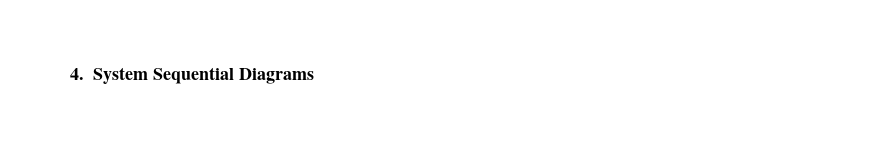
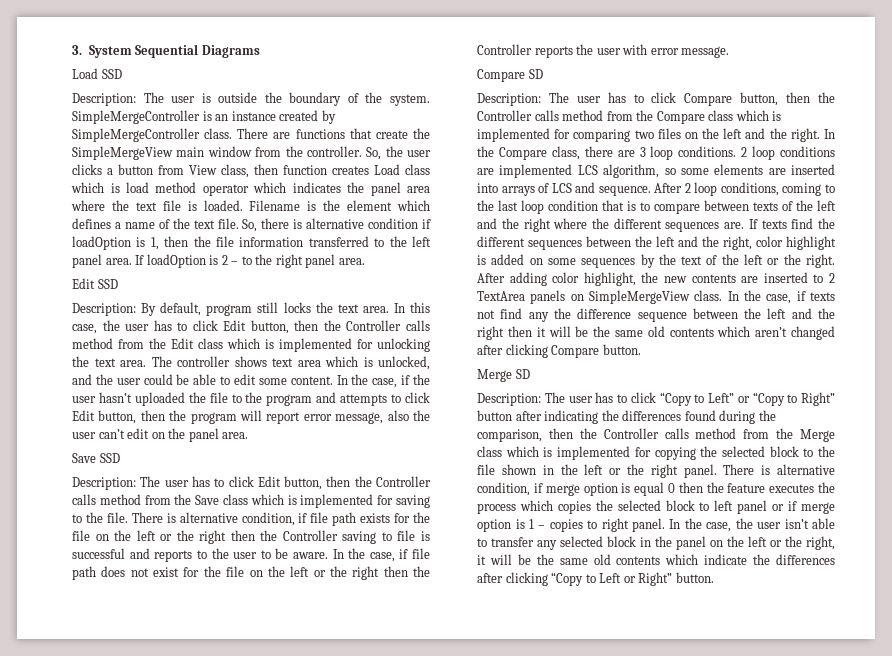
[69,68,84,80] 4. -> [72,45,83,55] 3.
(314, 76) none -> [72,68,122,79] [72,92,430,106] [72,110,336,124] [72,128,430,142] [72,146,432,160] [72,164,431,178] [71,182,431,196] [71,200,430,211] [72,218,431,232] [72,236,431,250] [72,254,365,268] [72,278,118,289] [72,302,430,316] [72,320,431,334] [72,338,430,352] [72,356,431,370] [72,374,430,388] [72,392,430,406] [72,410,430,424] [72,428,249,442] [72,453,120,463] [72,476,431,490] [72,494,430,508] [72,512,430,526] [72,530,431,544] [72,548,430,562] [72,566,430,580] [477,44,730,58] [477,69,543,82] [477,92,835,106] [477,110,782,124] [477,128,835,142] [477,146,835,160] [477,164,835,178] [477,182,835,196] [477,200,836,214] [477,218,835,232] [477,236,836,250] [477,254,836,268] [477,272,835,286] [477,290,835,304] [477,308,835,322] [477,326,835,340] [477,344,641,358] [477,369,530,382] [477,392,835,406] [477,410,776,424] [477,428,836,442] [477,446,835,460] [477,464,835,478] [477,482,835,496] [477,500,835,514] [477,518,835,532] [477,536,836,550] [477,554,835,565] [477,572,714,586] // Load SSD // Description: The user is outside the boundary of the system. SimpleMergeController is an instance created by SimpleMergeController class. There are functions that create the SimpleMergeView main window from the controller. So, the user clicks a button from View class, then function creates Load class which is load method operator which indicates the panel area where the text file is loaded. Filename is the element which defines a name of the text file. So, there is alternative condition if loadOption is 1, then the file information transferred to the left panel area. If loadOption is 2 – to the right panel area. // Edit SSD // Description: By default, program still locks the text area. In this case, the user has to click Edit button, then the Controller calls method from the Edit class which is implemented for unlocking the text area. The controller shows text area which is unlocked, and the user could be able to edit some content. In the case, if the user hasn’t uploaded the file to the program and attempts to click Edit button, then the program will report error message, also the user can’t edit on the panel area. // Save SSD // Description: The user has to click Edit button, then the Controller calls method from the Save class which is implemented for saving to the file. There is alternative condition, if file path exists for the file on the left or the right then the Controller saving to file is successful and reports to the user to be aware. In the case, if file path does not exist for the file on the left or the right then the Controller reports the user with error message. // Compare SD // Description: The user has to click Compare button, then the Controller calls method from the Compare class which is implemented for comparing two files on the left and the right. In the Compare class, there are 3 loop conditions. 2 loop conditions are implemented LCS algorithm, so some elements are inserted into arrays of LCS and sequence. After 2 loop conditions, coming to the last loop condition that is to compare between texts of the left and the right where the different sequences are. If texts find the different sequences between the left and the right, color highlight is added on some sequences by the text of the left or the right. After adding color highlight, the new contents are inserted to 2 TextArea panels on SimpleMergeView class. In the case, if texts not find any the difference sequence between the left and the right then it will be the same old contents which aren’t changed after clicking Compare button. // Merge SD // Description: The user has to click “Copy to Left” or “Copy to Right” button after indicating the differences found during the comparison, then the Controller calls method from the Merge class which is implemented for copying the selected block to the file shown in the left or the right panel. There is alternative condition, if merge option is equal 0 then the feature executes the process which copies the selected block to left panel or if merge option is 1 – copies to right panel. In the case, the user isn’t able to transfer any selected block in the panel on the left or the right, it will be the same old contents which indicate the differences after clicking “Copy to Left or Right” button.

